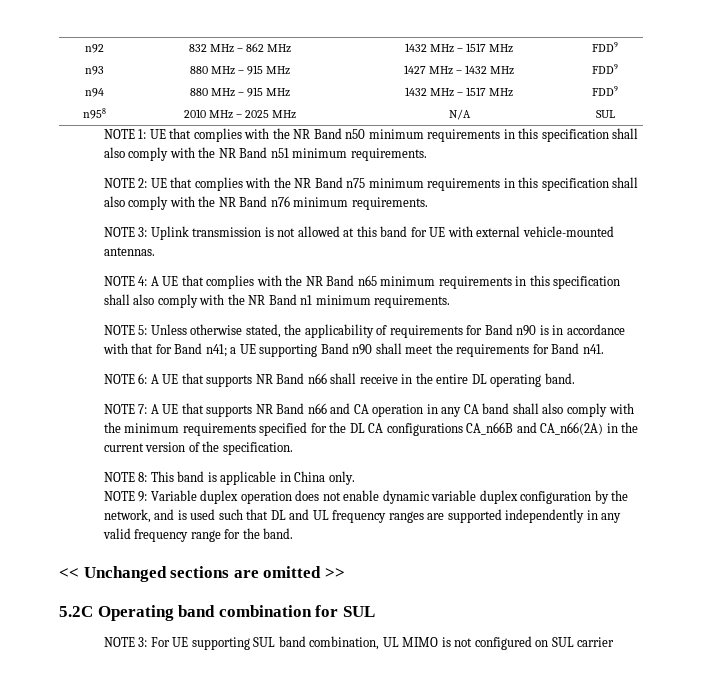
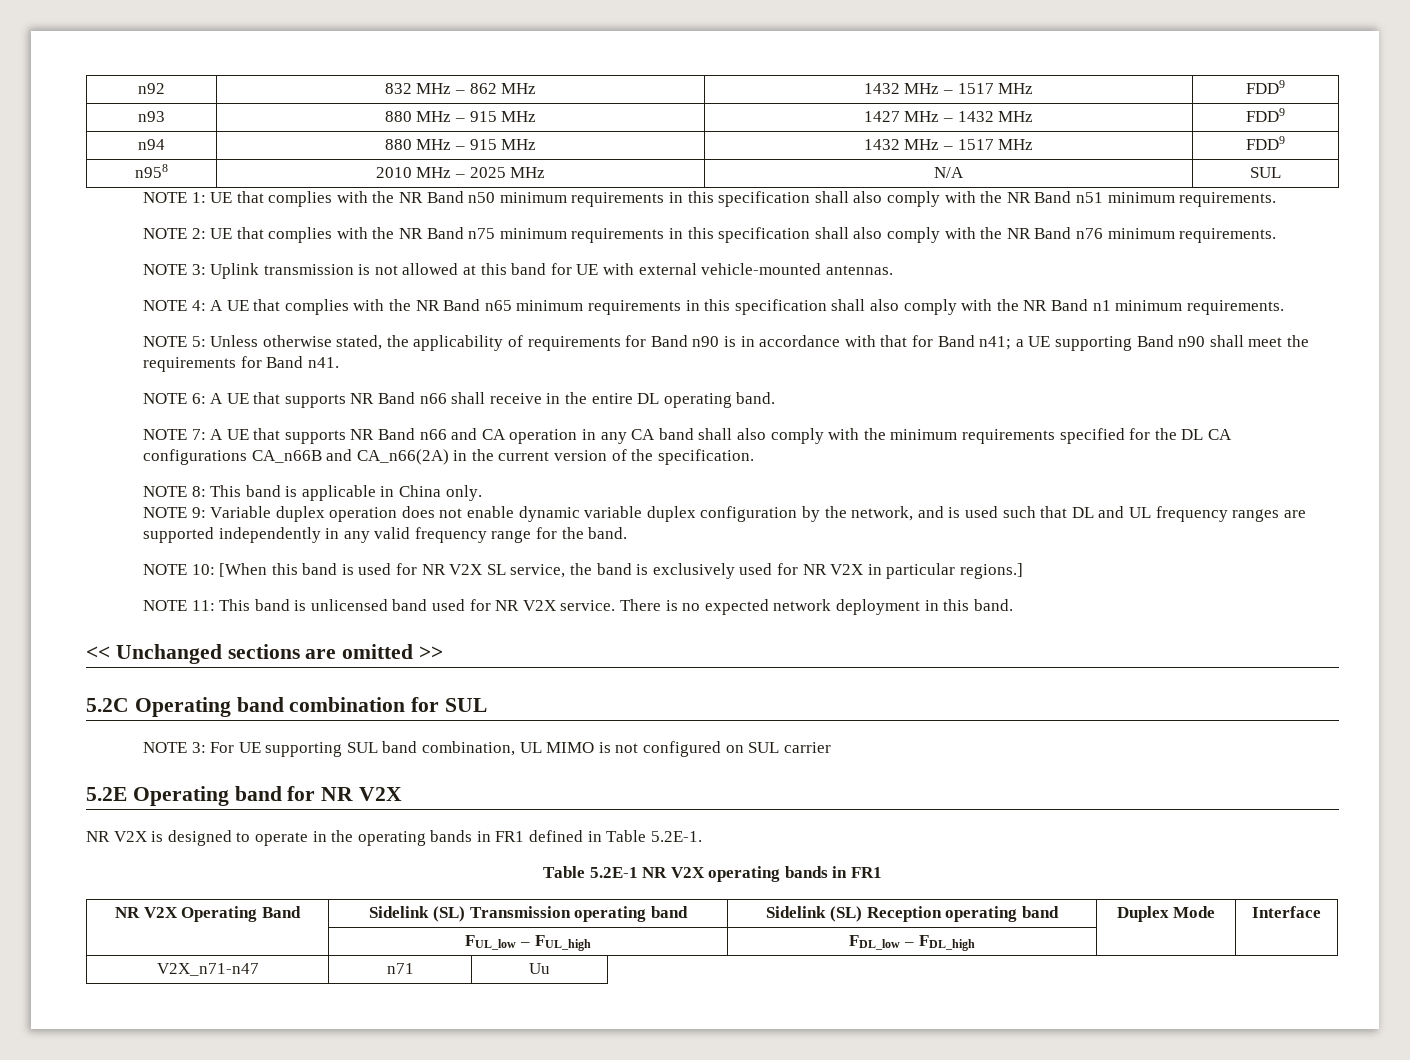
(294, 533) none -> [142,563,1023,579] [142,599,1013,615] // NOTE 10: [When this band is used for NR V2X SL service, the band is exclusively used for NR V2X in particular regions.] // NOTE 11: This band is unlicensed band used for NR V2X service. There is no expected network deployment in this band.
(615, 642) none -> [86,786,403,806] [86,830,702,846] [542,866,883,882] [115,906,301,922] [369,906,688,922] [766,906,1059,922] [1116,906,1216,922] [1252,906,1321,918] [465,935,591,951] [849,935,975,951] [156,963,259,976] [386,963,414,974] [529,963,550,974] // 5.2E Operating band for NR V2X // NR V2X is designed to operate in the operating bands in FR1 defined in Table 5.2E-1. // Table 5.2E-1 NR V2X operating bands in FR1 // NR V2X Operating Band | Sidelink (SL) Transmission operating band | Sidelink (SL) Reception operating band | Duplex Mode | Interface // | FUL_low – FUL_high | FDL_low – FDL_high | | // V2X_n71-n47 | n71 | Uu

